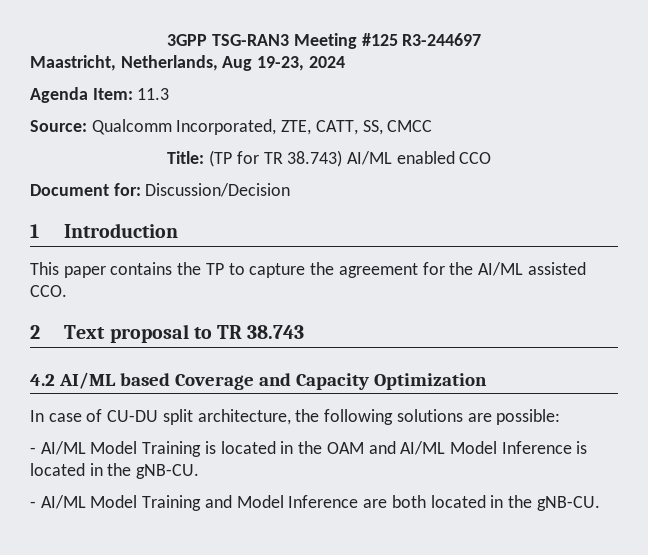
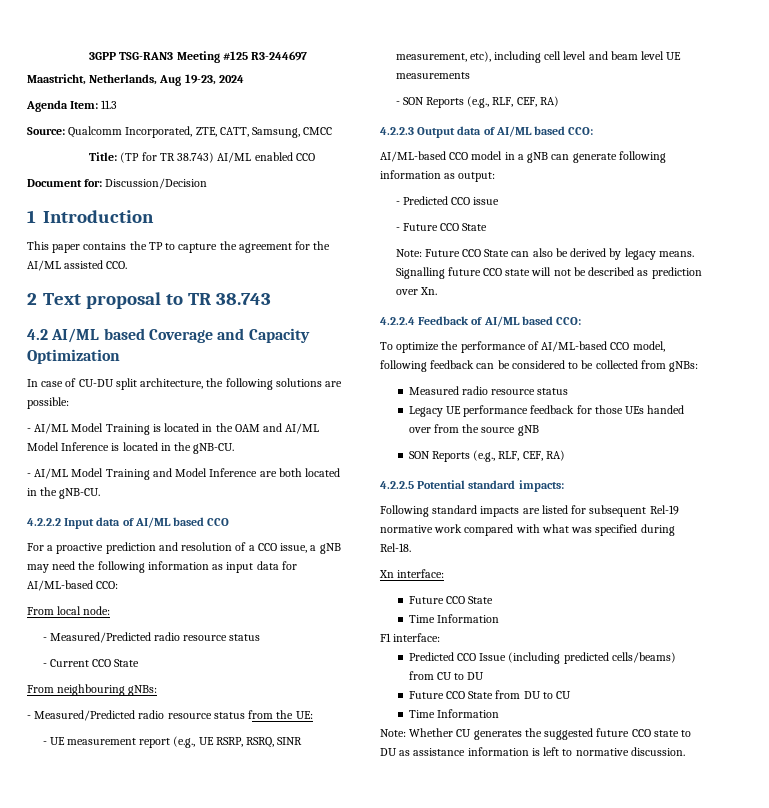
[362,120,383,135] SS, -> [252,127,301,138] Samsung,
(600, 503) none -> [27,517,230,529] [27,542,341,554] [27,561,297,573] [27,580,119,591] [27,606,111,615] [42,632,261,643] [42,659,140,667] [27,684,158,696] [27,710,313,721] [42,736,303,748] [395,51,682,63] [395,72,470,79] [395,96,559,108] [380,126,594,138] [380,151,666,163] [380,170,496,182] [395,196,500,205] [395,223,488,231] [395,248,694,260] [395,267,702,279] [395,287,437,295] [380,316,582,327] [380,341,665,353] [380,360,699,372] [408,386,569,395] [408,405,685,417] [408,424,539,436] [408,450,565,462] [380,480,564,492] [380,505,679,517] [380,524,675,536] [380,543,411,552] [379,569,445,578] [408,596,494,604] [408,614,499,623] [380,633,441,642] [408,652,676,664] [408,671,485,680] [408,690,572,699] [408,709,499,718] [380,728,692,740] [380,747,685,756] // 4.2.2.2 Input data of AI/ML based CCO // For a proactive prediction and resolution of a CCO issue, a gNB may need the following information as input data for AI/ML-based CCO: // From local node: // - Measured/Predicted radio resource status // - Current CCO State // From neighbouring gNBs: // - Measured/Predicted radio resource status from the UE: // - UE measurement report (e.g., UE RSRP, RSRQ, SINR measurement, etc), including cell level and beam level UE measurements // - SON Reports (e.g., RLF, CEF, RA) // 4.2.2.3 Output data of AI/ML based CCO: // AI/ML-based CCO model in a gNB can generate following information as output: // - Predicted CCO issue // - Future CCO State // Note: Future CCO State can also be derived by legacy means. Signalling future CCO state will not be described as prediction over Xn. // 4.2.2.4 Feedback of AI/ML based CCO: // To optimize the performance of AI/ML-based CCO model, following feedback can be considered to be collected from gNBs: // Measured radio resource status // Legacy UE performance feedback for those UEs handed over from the source gNB // SON Reports (e.g., RLF, CEF, RA) // 4.2.2.5 Potential standard impacts: // Following standard impacts are listed for subsequent Rel-19 normative work compared with what was specified during Rel-18. // Xn interface: // Future CCO State // Time Information // F1 interface: // Predicted CCO Issue (including predicted cells/beams) from CU to DU // Future CCO State from DU to CU // Time Information // Note: Whether CU generates the suggested future CCO state to DU as assistance information is left to normative discussion.

